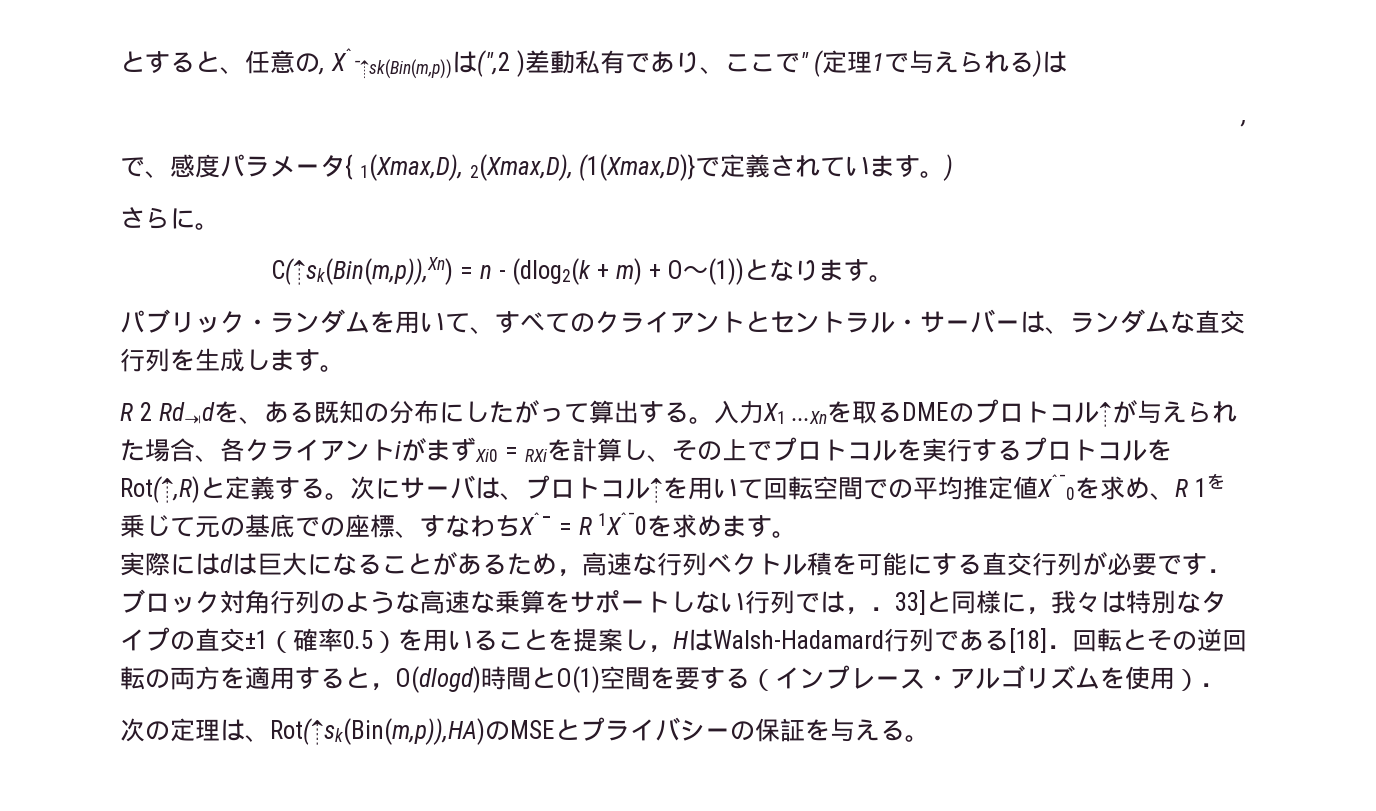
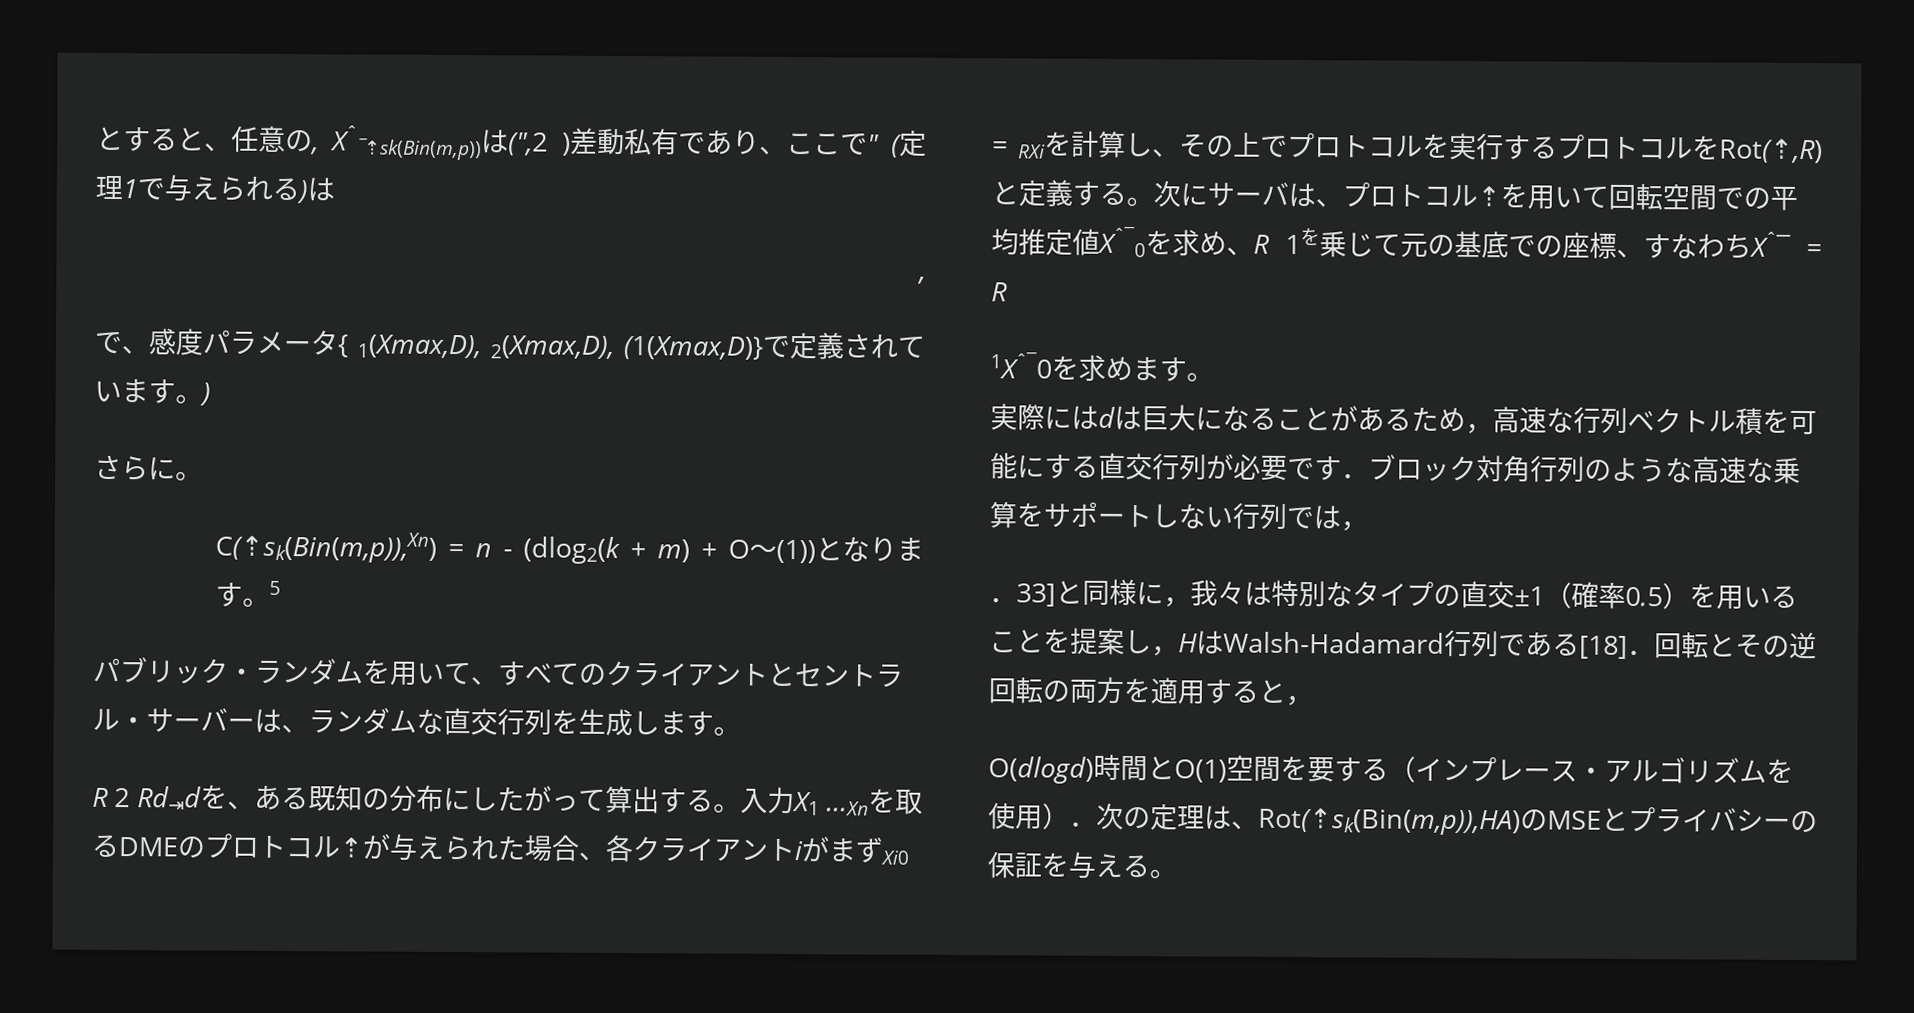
(895, 278) none -> [268,580,281,595] 5
(592, 526) none -> (1008, 292) //
(870, 611) none -> (1368, 526) //
(395, 687) none -> (1313, 701) //
(1225, 685) // -> (1097, 824) none

